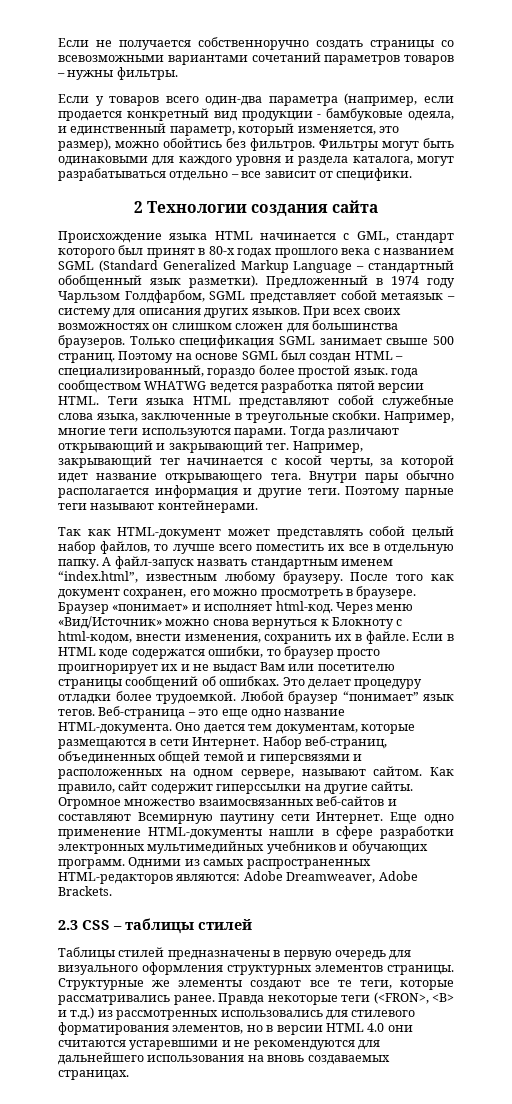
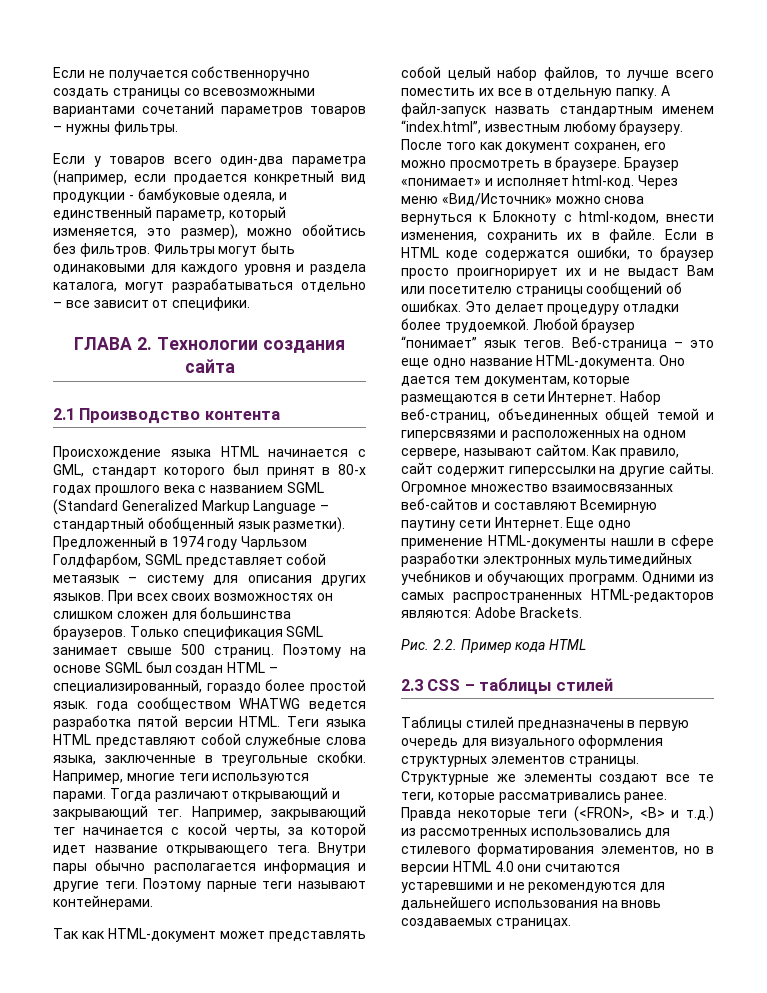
[133,201,143,213] 2 -> [74,337,153,350] ГЛАВА 2.
(379, 206) none -> [53,408,280,424] // 2.1 Производство контента
[286,871,418,883] Dreamweaver, Adobe -> (516, 612) none
(112, 891) none -> [401,639,587,653] // Рис. 2.2. Пример кода HTML

